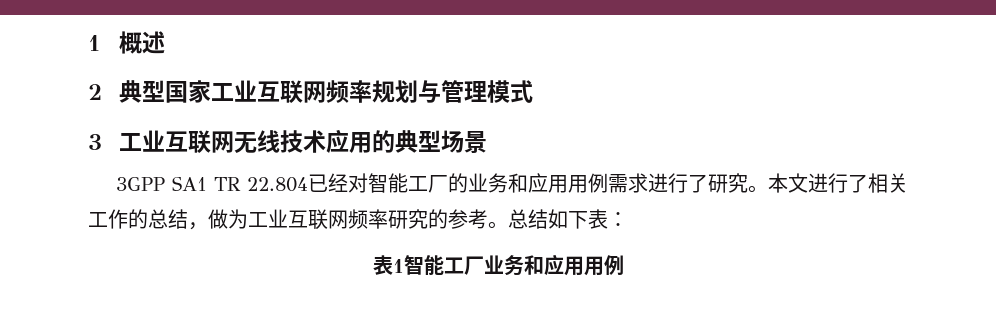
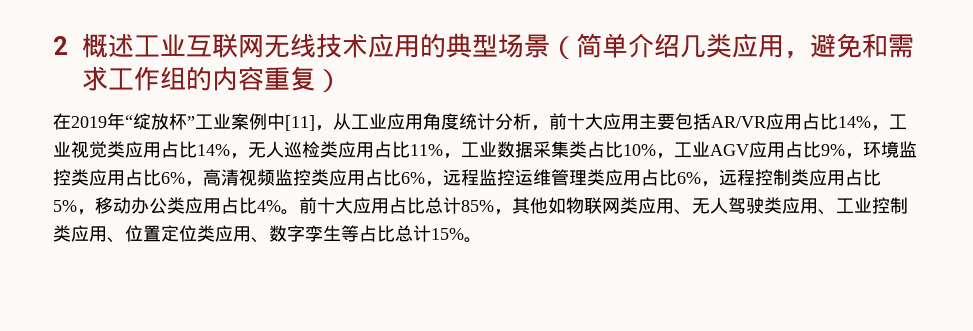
[88,35,100,51] 1 -> [53,36,68,55] 2
[88,80,533,103] [88,134,102,150] // 2典型国家工业互联网频率规划与管理模式 // 3 -> (134, 45) none
[115,173,908,193] [88,209,628,230] [372,254,624,276] // 3GPP SA1 TR 22.804已经对智能工厂的业务和应用用例需求进行了研究。本文进行了相关工作的总结，做为工业互联网频率研究的参考。总结如下表： // 表1智能工厂业务和应用用例 -> [549,33,914,60] [81,66,342,93] [53,113,907,131] [53,141,917,159] [53,169,881,187] [53,197,908,215] [53,225,482,243] （简单介绍几类应用，避免和需求工作组的内容重复） // 在2019年“绽放杯”工业案例中[11]，从工业应用角度统计分析，前十大应用主要包括AR/VR应用占比14%，工业视觉类应用占比14%，无人巡检类应用占比11%，工业数据采集类占比10%，工业AGV应用占比9%，环境监控类应用占比6%，高清视频监控类应用占比6%，远程监控运维管理类应用占比6%，远程控制类应用占比5%，移动办公类应用占比4%。前十大应用占比总计85%，其他如物联网类应用、无人驾驶类应用、工业控制类应用、位置定位类应用、数字孪生等占比总计15%。

